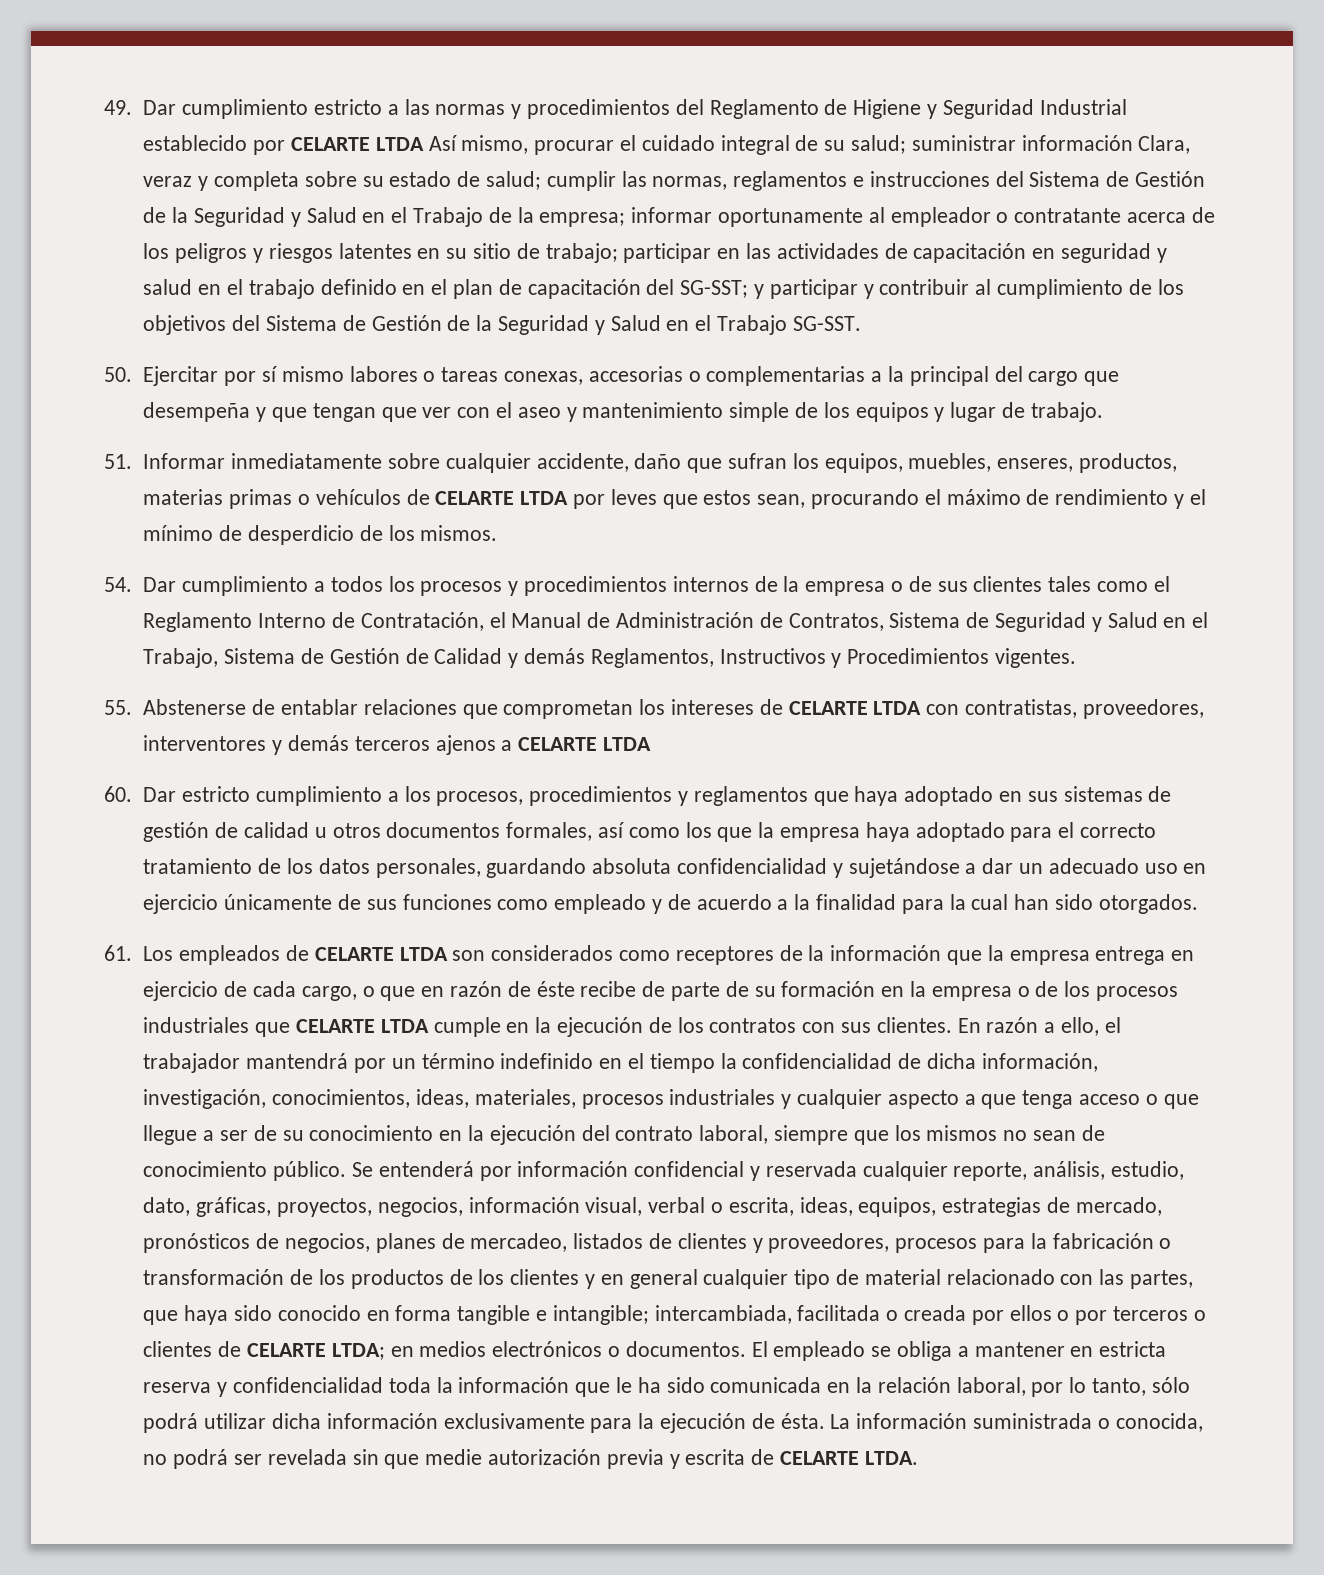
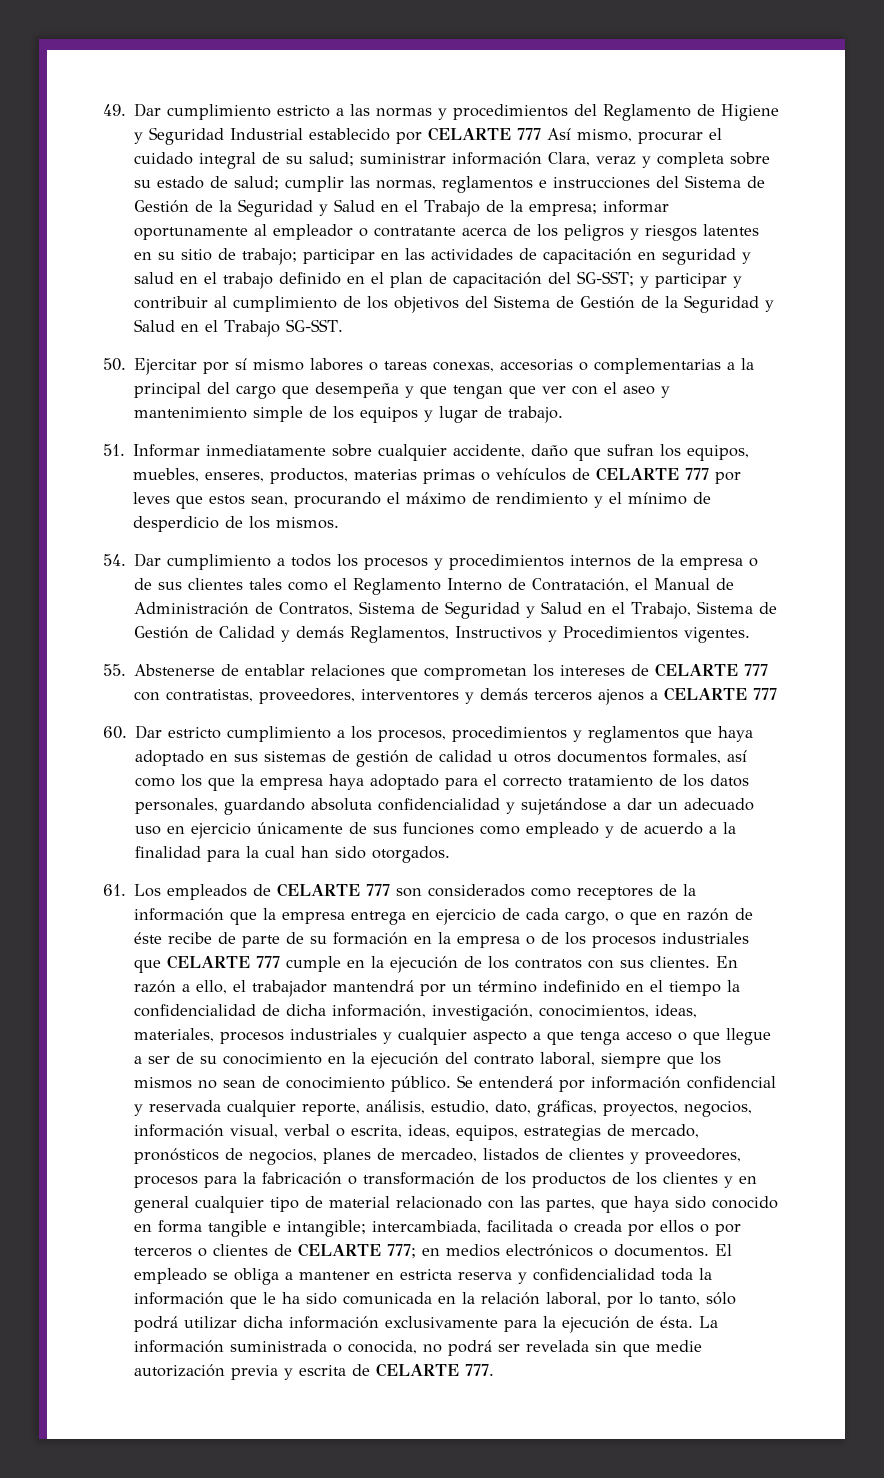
[375,137,424,151] LTDA -> [517,128,542,140] 777
[520,491,569,505] LTDA -> [685,468,710,480] 777
[873,701,922,715] LTDA -> [744,664,769,676] 777
[602,737,651,751] LTDA -> [753,688,778,700] 777
[399,947,448,961] LTDA -> [366,884,391,896] 777
[380,1019,429,1033] LTDA -> [256,956,281,968] 777
[331,1343,385,1360] LTDA; -> [387,1244,417,1258] 777;
[864,1451,918,1465] LTDA. -> [465,1364,495,1376] 777.

